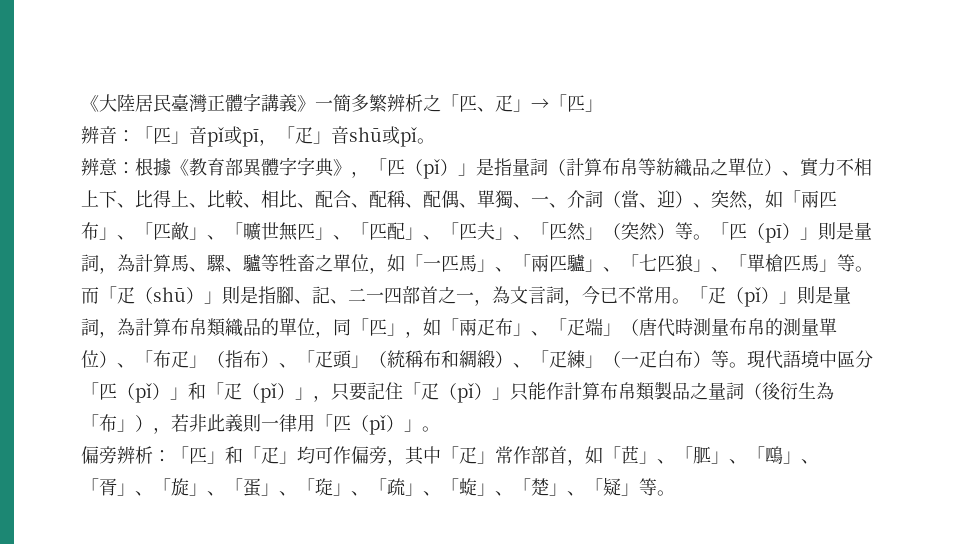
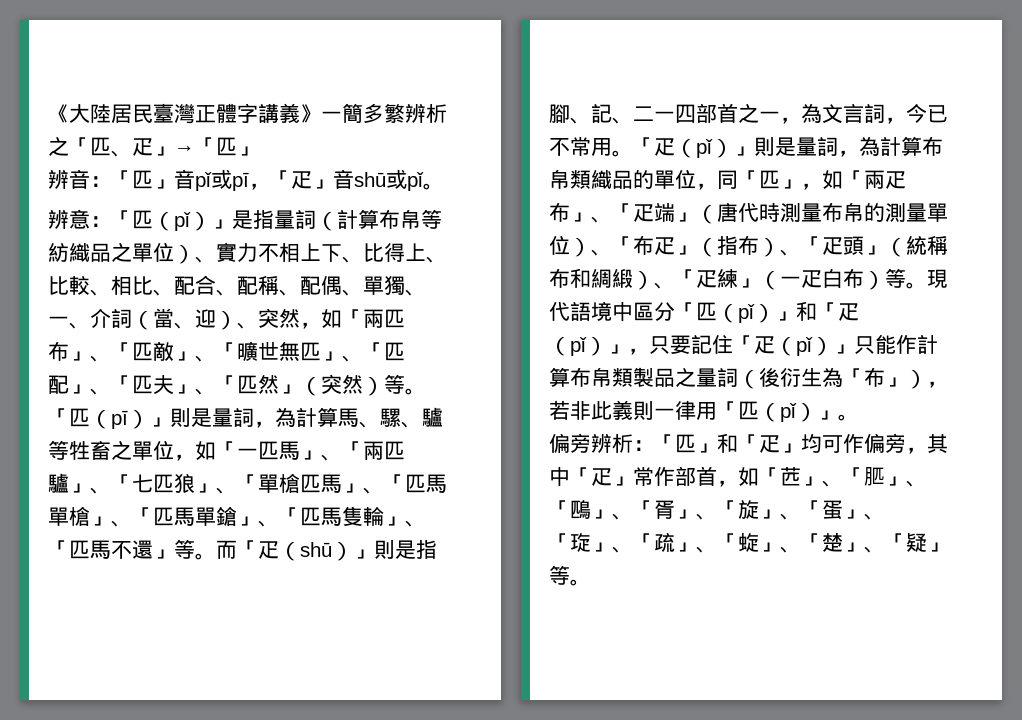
[135,157,369,178] 根據《教育部異體字字典》， -> (111, 221) none
(837, 265) none -> [363,474,447,494] [48,506,426,527] [48,540,174,559] 、「匹馬單槍」、「匹馬單鎗」、「匹馬隻輪」、「匹馬不還」

